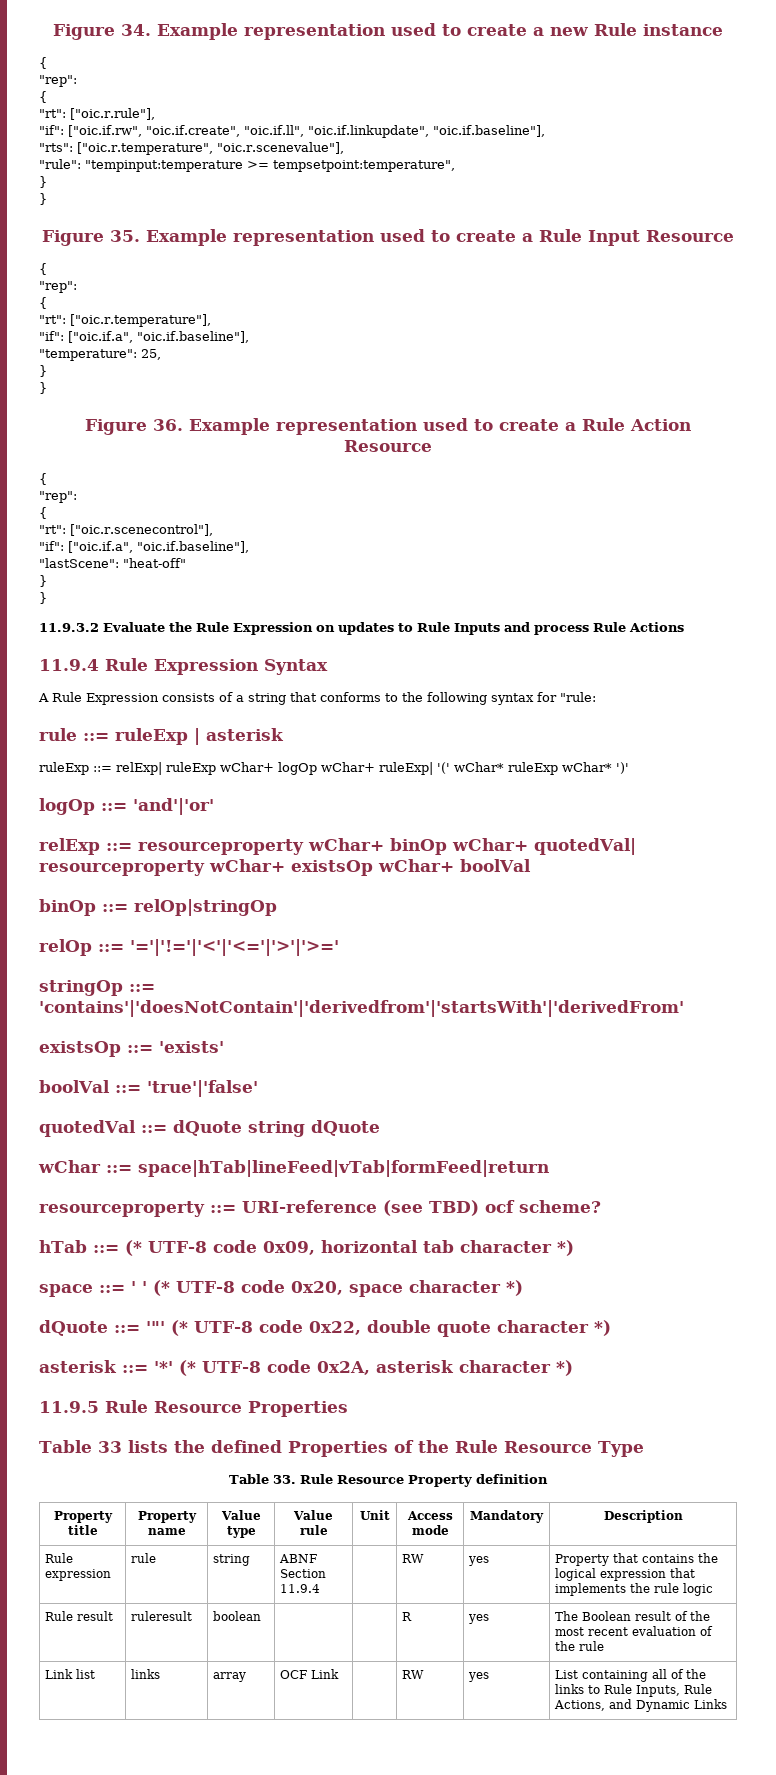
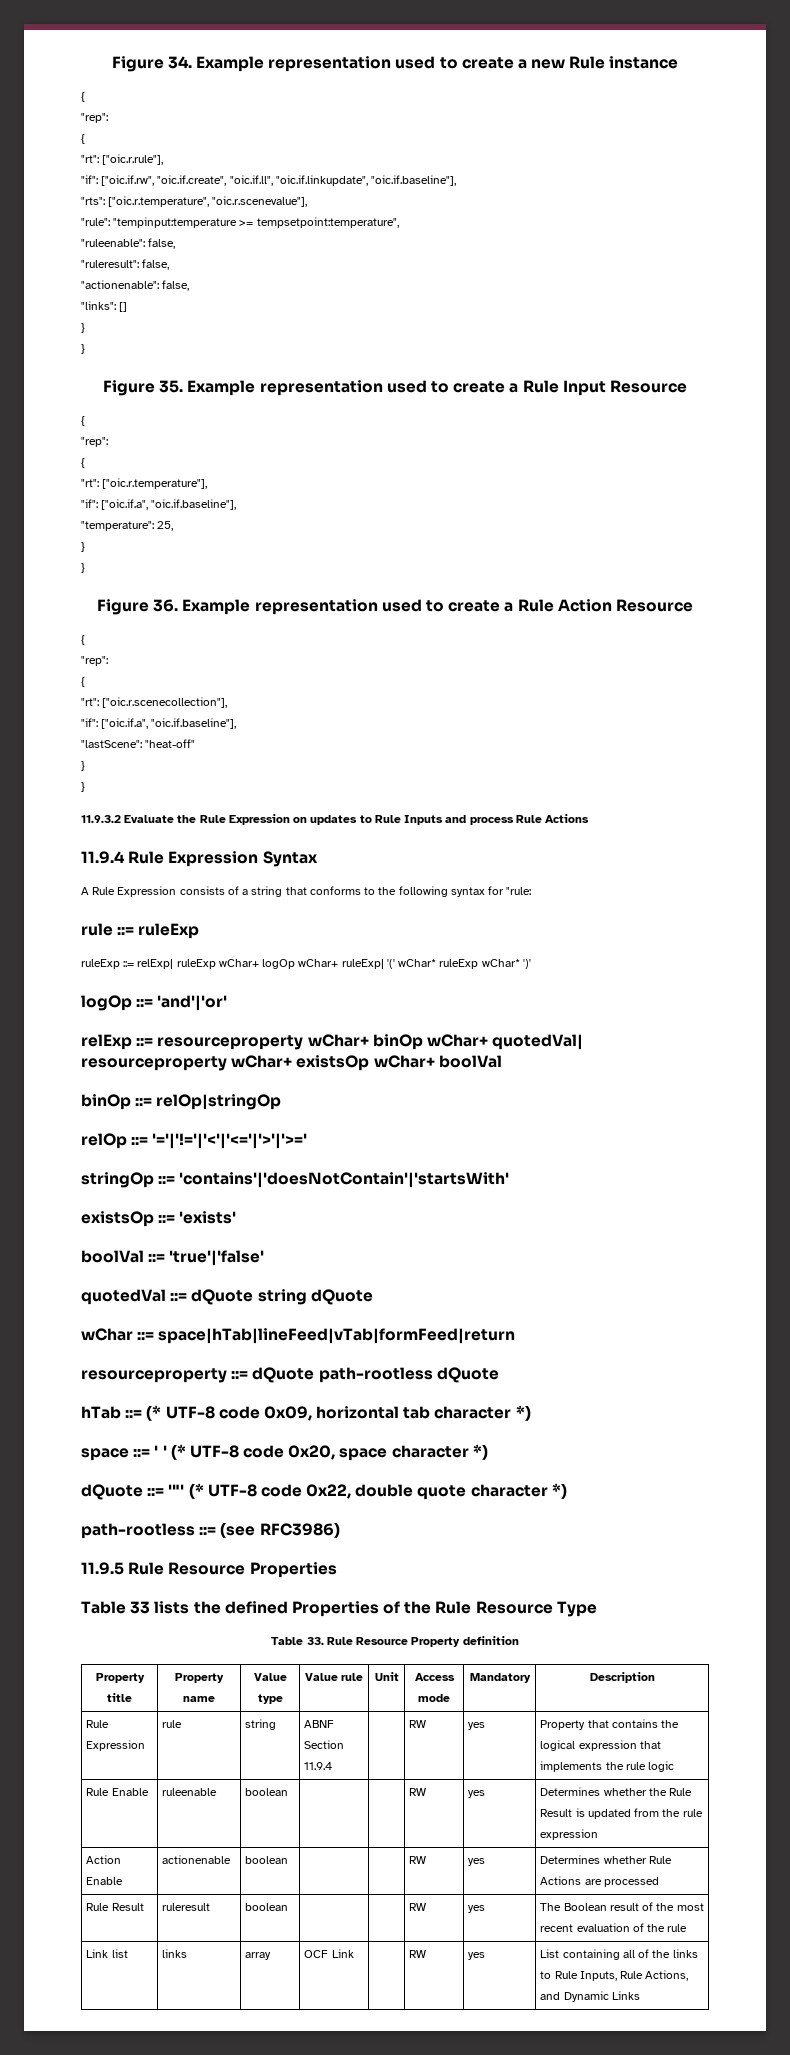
(455, 166) none -> [81,238,176,249] [81,259,170,270] [81,280,190,291] [81,301,128,312] // "ruleenable": false, // "ruleresult": false, // "actionenable": false, // "links": []
[70,524,213,536] ["oic.r.scenecontrol"], -> [102,697,228,708] ["oic.r.scenecollection"],
[194,728,284,745] | asterisk -> (200, 931) none
[39,1000,684,1017] 'contains'|'doesNotContain'|'derivedfrom'|'startsWith'|'derivedFrom' -> [179,1172,510,1188] 'contains'|'doesNotContain'|'startsWith'
[242,1200,601,1216] URI-reference (see TBD) ocf scheme? -> [252,1367,499,1383] dQuote path-rootless dQuote
[39,1360,573,1376] asterisk ::= '*' (* UTF-8 code 0x2A, asterisk character *) -> [81,1522,340,1539] path-rootless ::= (see RFC3986)
[45,1569,112,1581] expression -> [86,1740,146,1751] Expression
[77,1611,114,1621] result -> [111,1788,149,1796] [162,1788,218,1796] [245,1788,289,1796] [409,1788,427,1796] [468,1790,486,1798] [540,1787,693,1796] [540,1808,703,1819] [540,1829,599,1840] [86,1855,122,1864] [86,1877,124,1885] [162,1855,232,1864] [245,1856,289,1864] [409,1856,427,1864] [468,1858,486,1866] [540,1855,672,1864] [540,1876,659,1887] [86,1903,144,1911] Enable | ruleenable | boolean | | | RW | yes | Determines whether the Rule Result is updated from the rule expression // Action Enable | actionenable | boolean | | | RW | yes | Determines whether Rule Actions are processed // Rule Result
[402,1612,413,1621] R -> [409,1903,427,1911] RW

